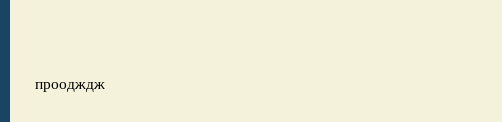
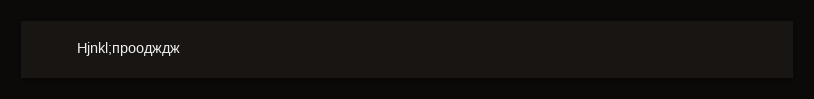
[35,82,105,92] проодждж -> [77,42,180,56] Hjnkl;проодждж

